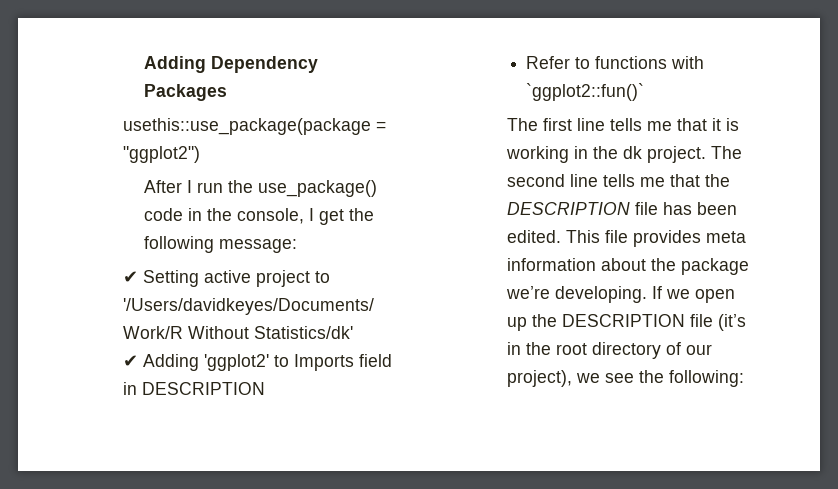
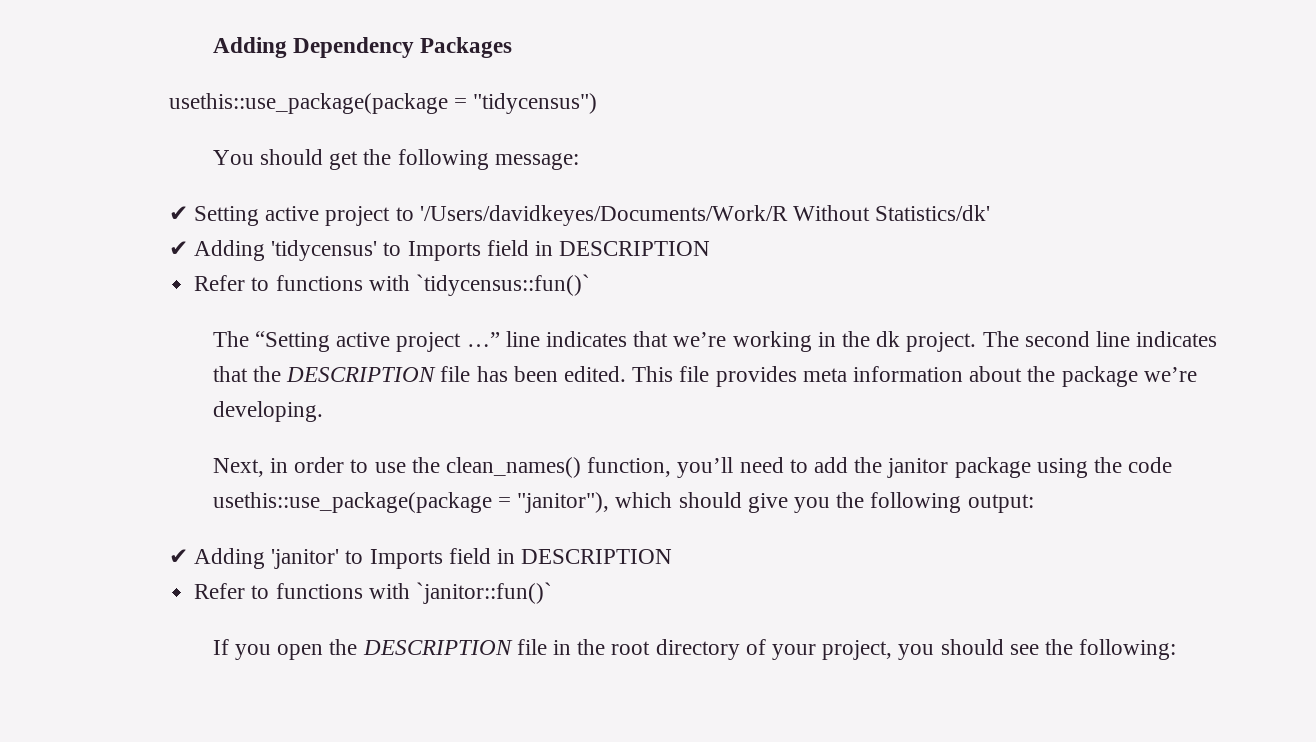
[122,146,200,163] [144,180,378,197] [144,208,315,224] "ggplot2") // After I run the use_package() code in the console, I -> [473,93,598,114] [212,149,323,165] "tidycensus") // You should
[203,354,392,371] [122,382,265,395] [526,56,705,69] [526,83,645,101] [507,118,740,131] 'ggplot2' to Imports field in DESCRIPTION // Refer to functions with `ggplot2::fun()` // The first line tells me that it is -> [271,240,711,261] [194,274,590,296] [212,331,727,352] 'tidycensus' to Imports field in DESCRIPTION // Refer to functions with `tidycensus::fun()` // The “Setting active project …” line indicates that we’re
[603,174,666,187] tells me -> [1136,331,1218,347] indicates
[652,286,736,303] [507,314,747,331] If we open up the DESCRIPTION file (it’s -> [212,457,1173,478] [212,492,1034,513] [168,548,673,569] [194,582,552,604] [212,639,547,660] // Next, in order to use the clean_names() function, you’ll need to add the janitor package using the code usethis::use_package(package = "janitor"), which should give you the following output: // ✔ Adding 'janitor' to Imports field in DESCRIPTION // Refer to functions with `janitor::fun()` // If you open the DESCRIPTION file
[686,344,713,355] [507,370,601,387] our project), we -> [771,639,1004,660] your project, you should

